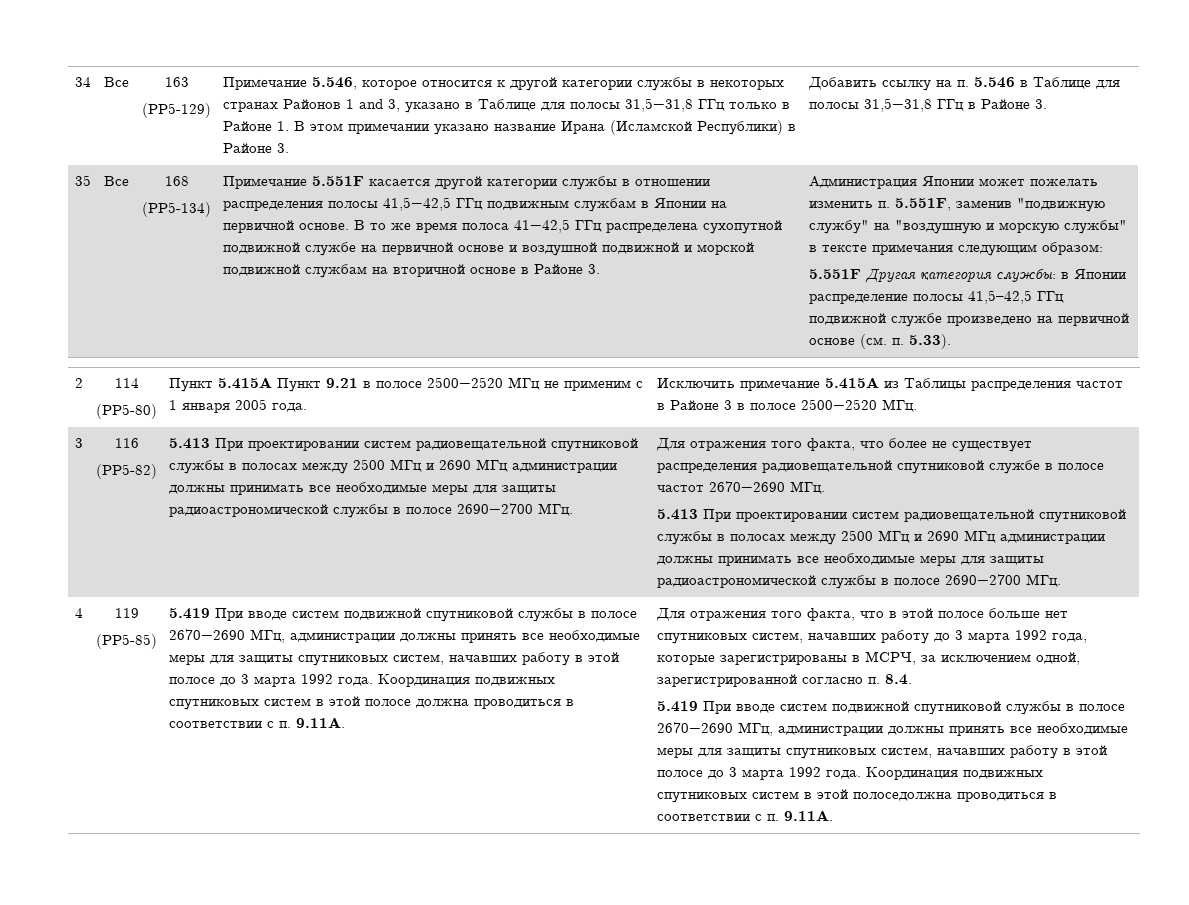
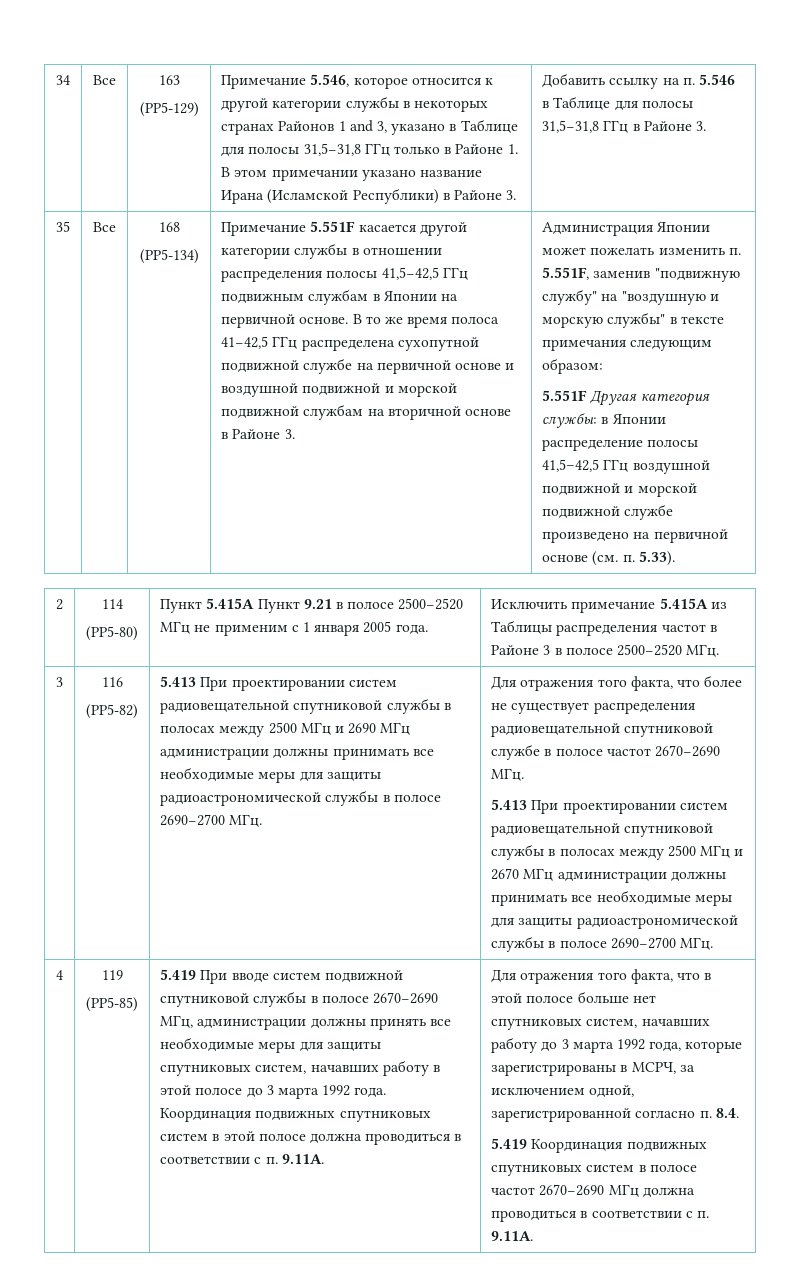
(1065, 297) none -> [632,460,710,474] [542,483,697,497] воздушной подвижной и морской
[927,531,960,541] 2690 -> [491,868,520,880] 2670
[703,701,1126,715] [657,722,1129,736] [657,745,1108,759] [657,767,1044,780] [657,789,953,803] При вводе систем подвижной спутниковой службы в полосе 2670−2690 МГц, администрации должны принять все необходимые меры для защиты спутниковых систем, начавших работу в этой полосе до 3 марта 1992 года. Координация подвижных спутниковых систем в этой полоседолжна -> [531,1139,707,1153] [491,1164,697,1176] [491,1184,695,1198] Координация подвижных спутниковых систем в полосе частот 2670−2690 МГц должна

